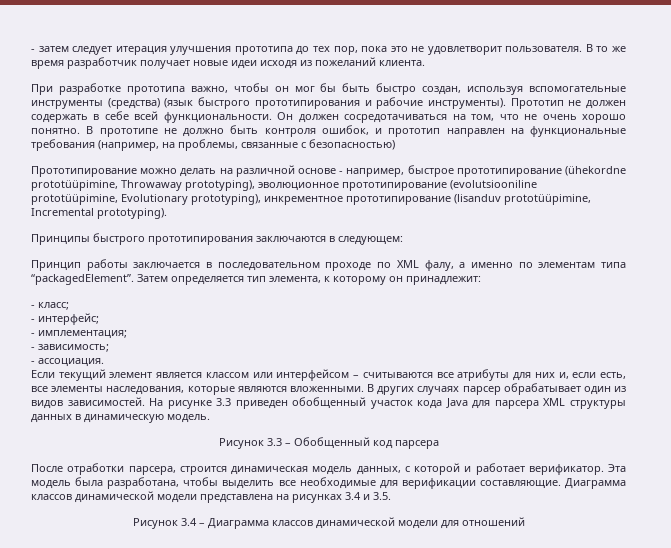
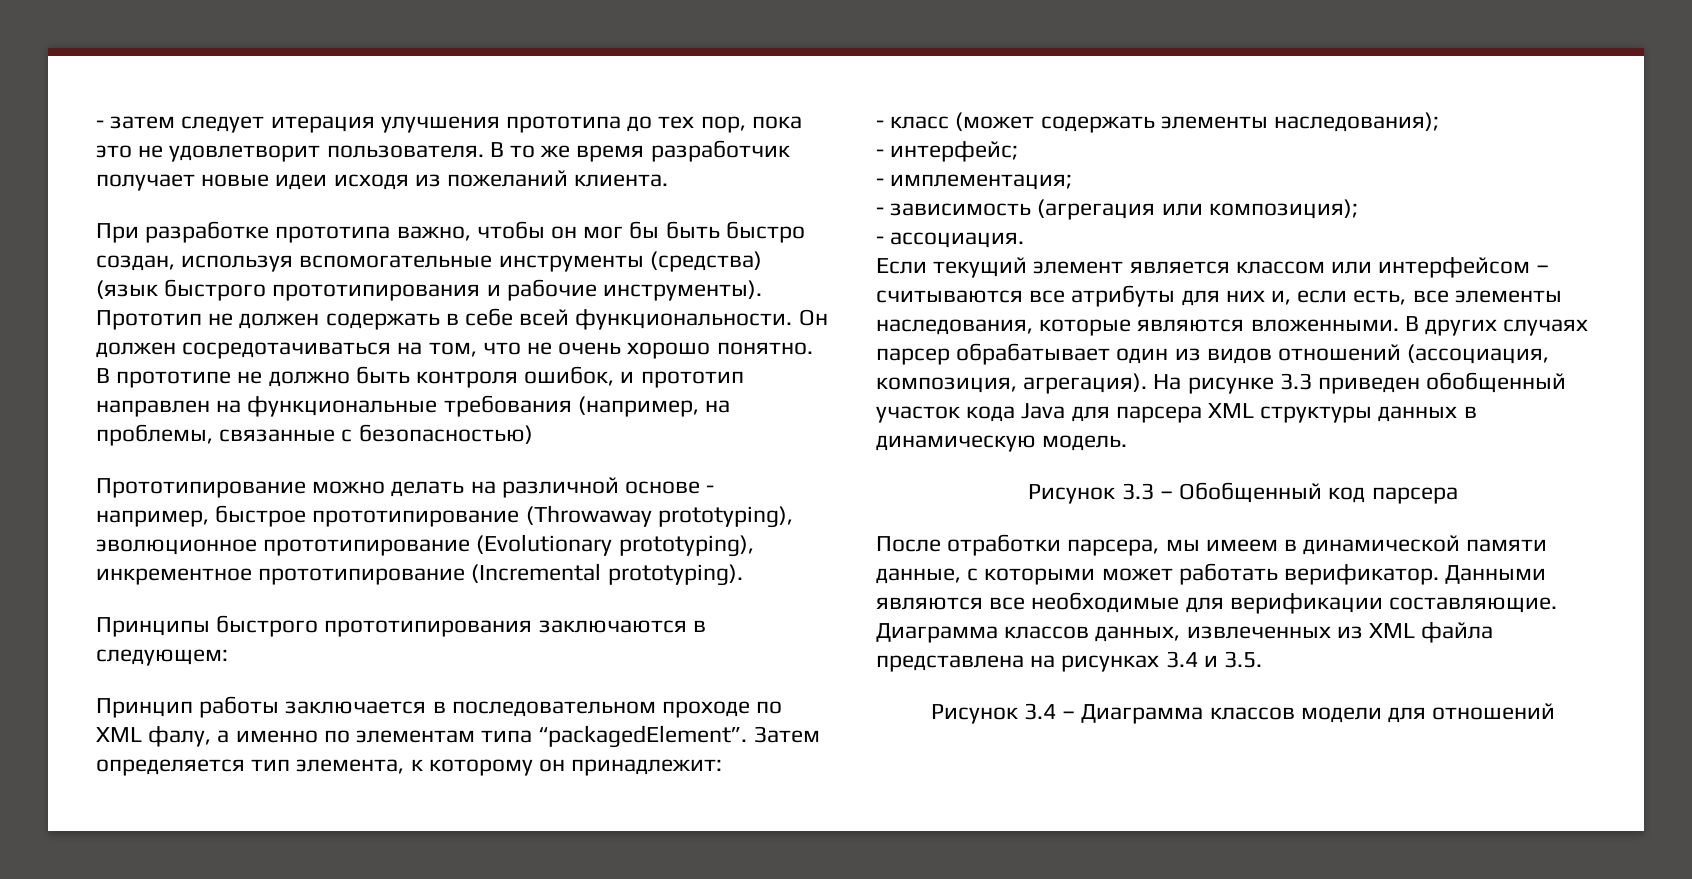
[565,166,626,176] [31,180,537,191] [31,194,591,205] [31,208,94,216] (ühekordne prototüüpimine, Throwaway prototyping), эволюционное прототипирование (evolutsiooniline prototüüpimine, Evolutionary prototyping), инкрементное прототипирование (lisanduv prototüüpimine, Incremental -> [525,505,793,528] [96,534,754,557] [96,563,602,585] (Throwaway prototyping), эволюционное прототипирование (Evolutionary prototyping), инкрементное прототипирование (Incremental
[38,302,69,310] класс; -> [890,112,1440,133] класс (может содержать элементы наследования);
[38,344,109,352] зависимость; -> [890,199,1358,220] зависимость (агрегация или композиция);
[67,397,145,406] зависимостей. -> [1278,344,1550,364] [876,373,1148,394] отношений (ассоциация, композиция, агрегация).
[179,463,626,475] [31,477,275,489] строится динамическая модель данных, с которой и работает верификатор. Эта модель была разработана, чтобы выделить -> [1165,535,1548,555] [876,563,1547,585] [876,597,983,610] мы имеем в динамической памяти данные, с которыми может работать верификатор. Данными являются
[75,491,197,503] динамической модели -> [1095,622,1494,643] данных, извлеченных из XML файла
[315,517,395,529] динамической -> (1295, 713) none

